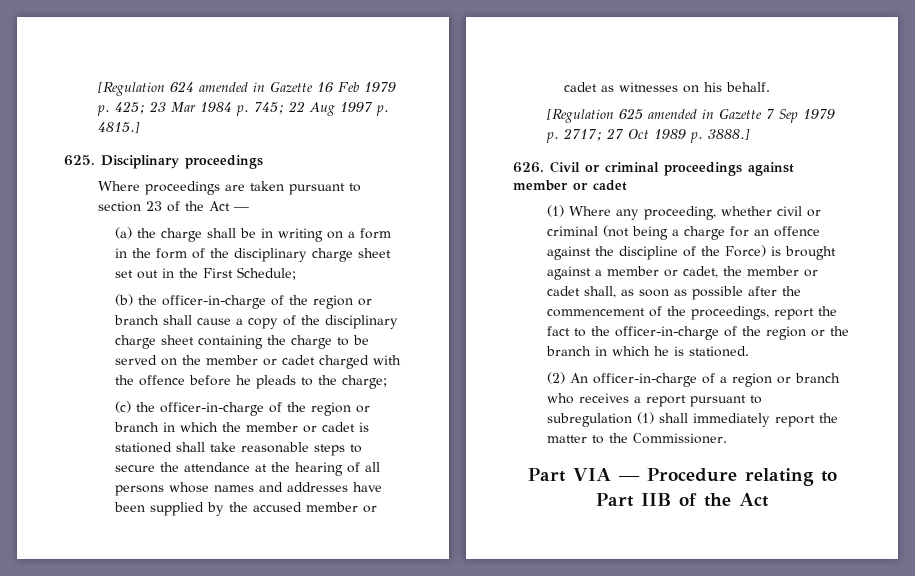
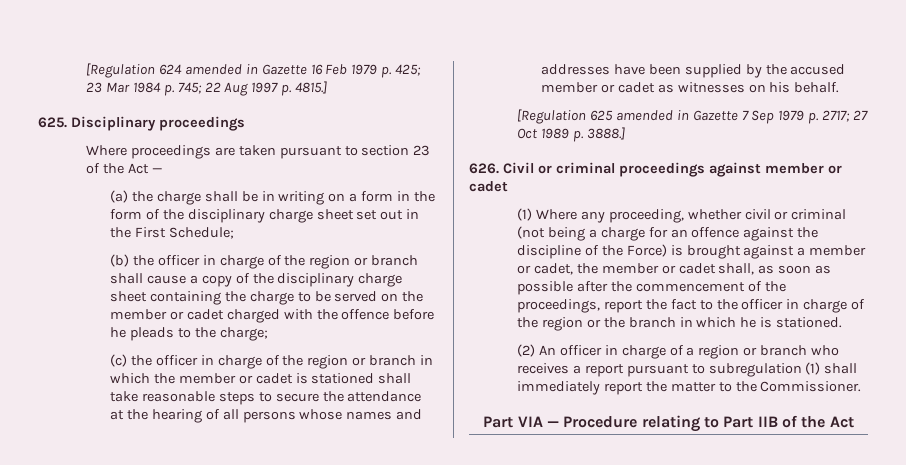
[162,295,267,309] officer-in-charge -> [157,255,264,269] officer in charge
[160,402,265,416] officer-in-charge -> [155,355,262,369] officer in charge
[615,326,720,340] officer-in-charge -> [741,299,848,313] officer in charge
[593,373,698,387] officer-in-charge -> [559,345,666,359] officer in charge

